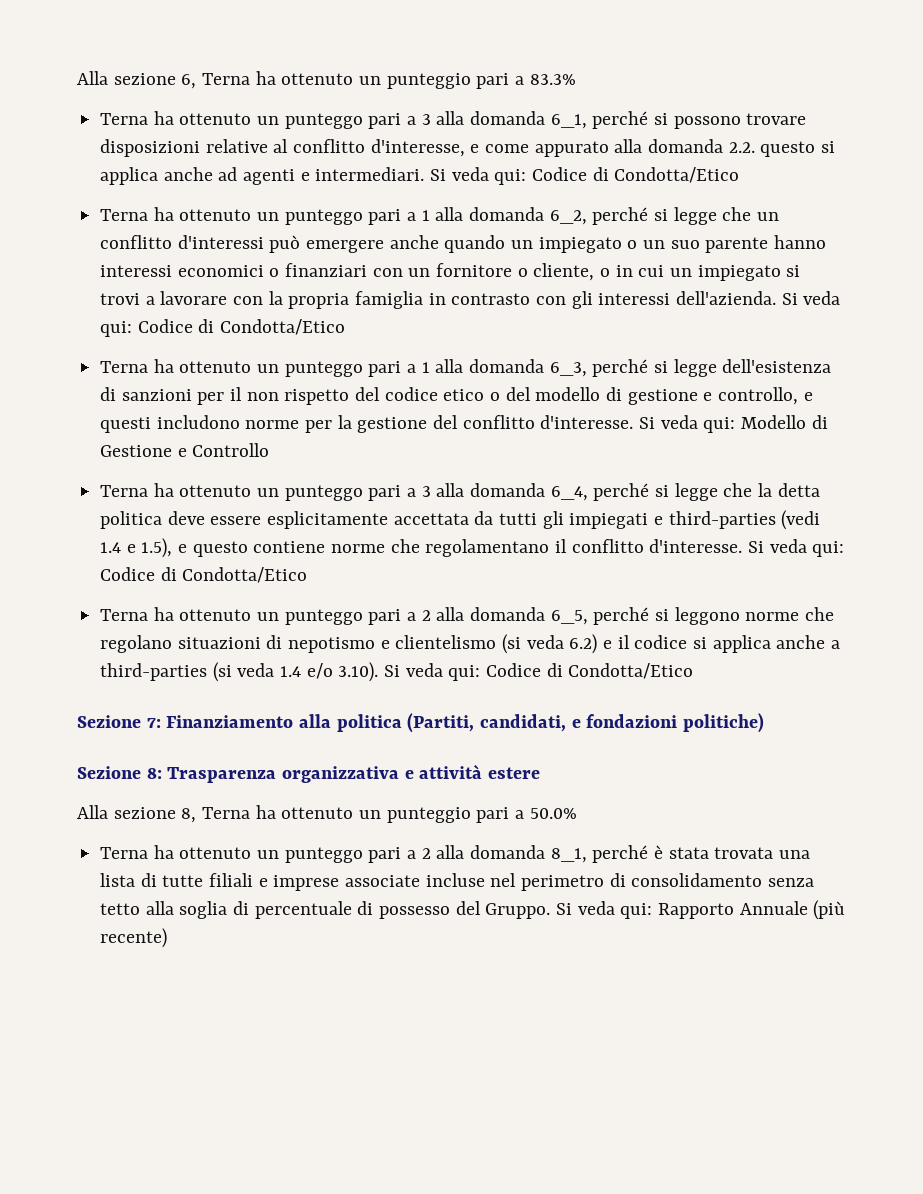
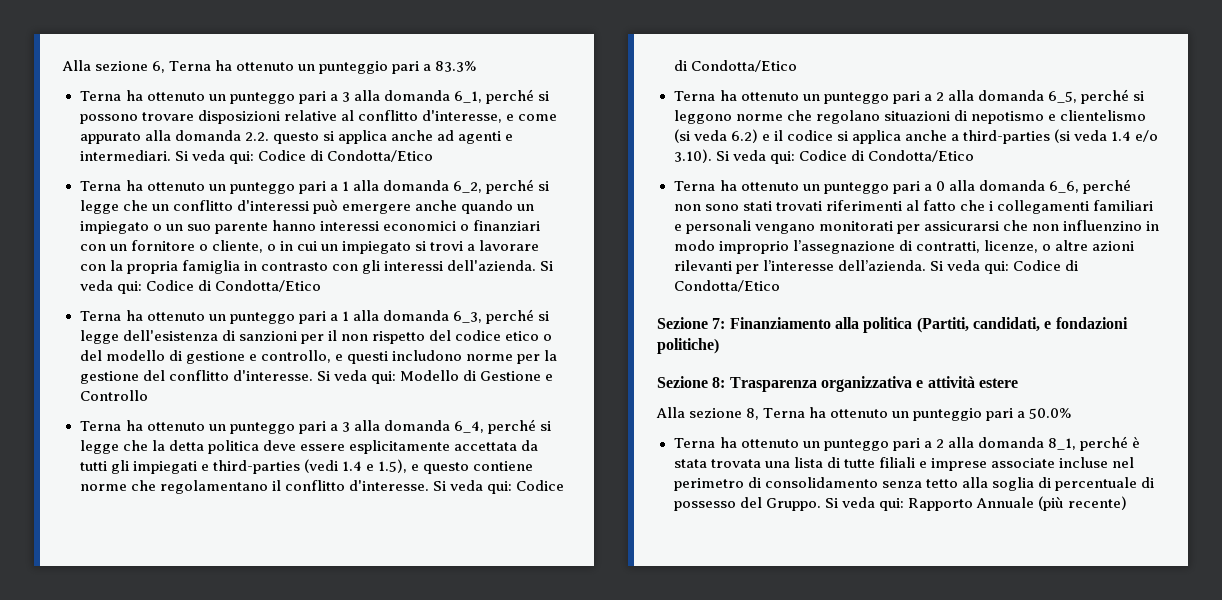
(694, 671) none -> [673,179,1132,194] [673,200,1153,214] [673,220,1159,234] [673,240,1134,254] [673,260,1078,274] [673,280,780,292] // Terna ha ottenuto un punteggo pari a 0 alla domanda 6_6, perché non sono stati trovati riferimenti al fatto che i collegamenti familiari e personali vengano monitorati per assicurarsi che non influenzino in modo improprio l’assegnazione di contratti, licenze, o altre azioni rilevanti per l’interesse dell’azienda. Si veda qui: Codice di Condotta/Etico

